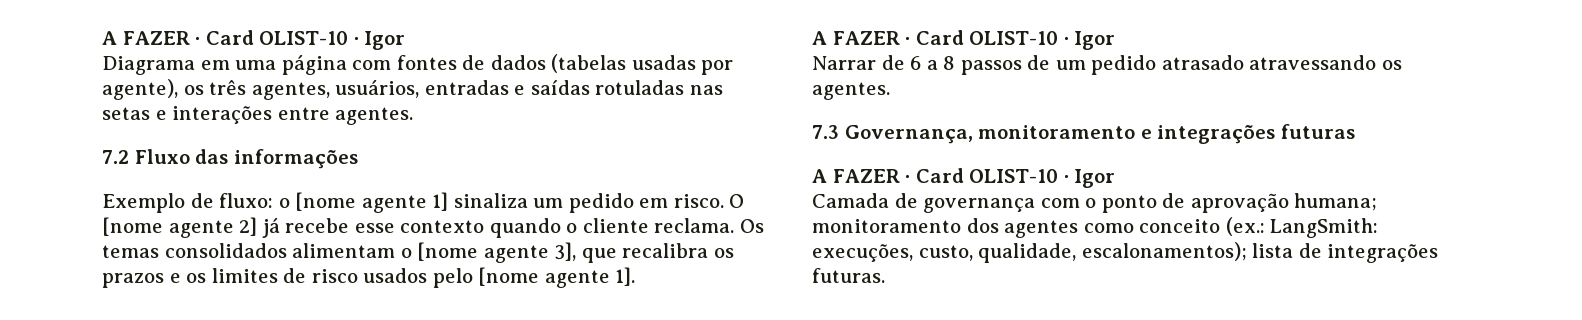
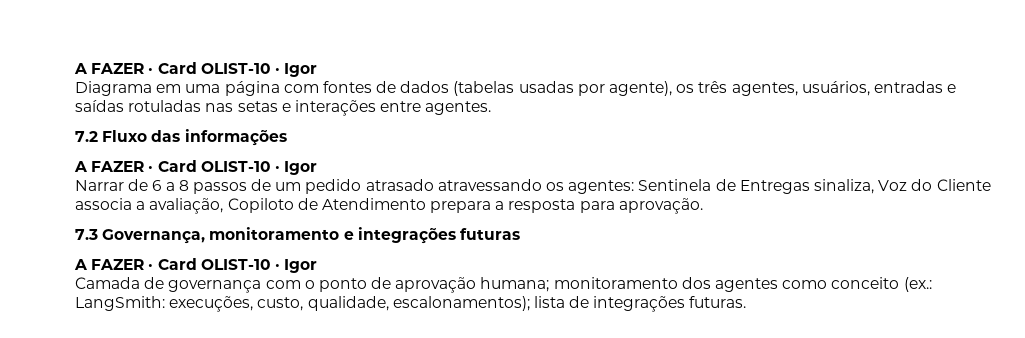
[102,192,745,213] [102,217,764,238] [102,242,734,263] [102,267,636,288] // Exemplo de fluxo: o [nome agente 1] sinaliza um pedido em risco. O [nome agente 2] já recebe esse contexto quando o cliente reclama. Os temas consolidados alimentam o [nome agente 3], que recalibra os prazos e os limites de risco usados pelo [nome agente 1]. -> (287, 137) none
[812,82,890,100] agentes. -> [568,179,991,194] [75,198,703,214] agentes: Sentinela de Entregas sinaliza, Voz do Cliente associa a avaliação, Copiloto de Atendimento prepara a resposta para aprovação.

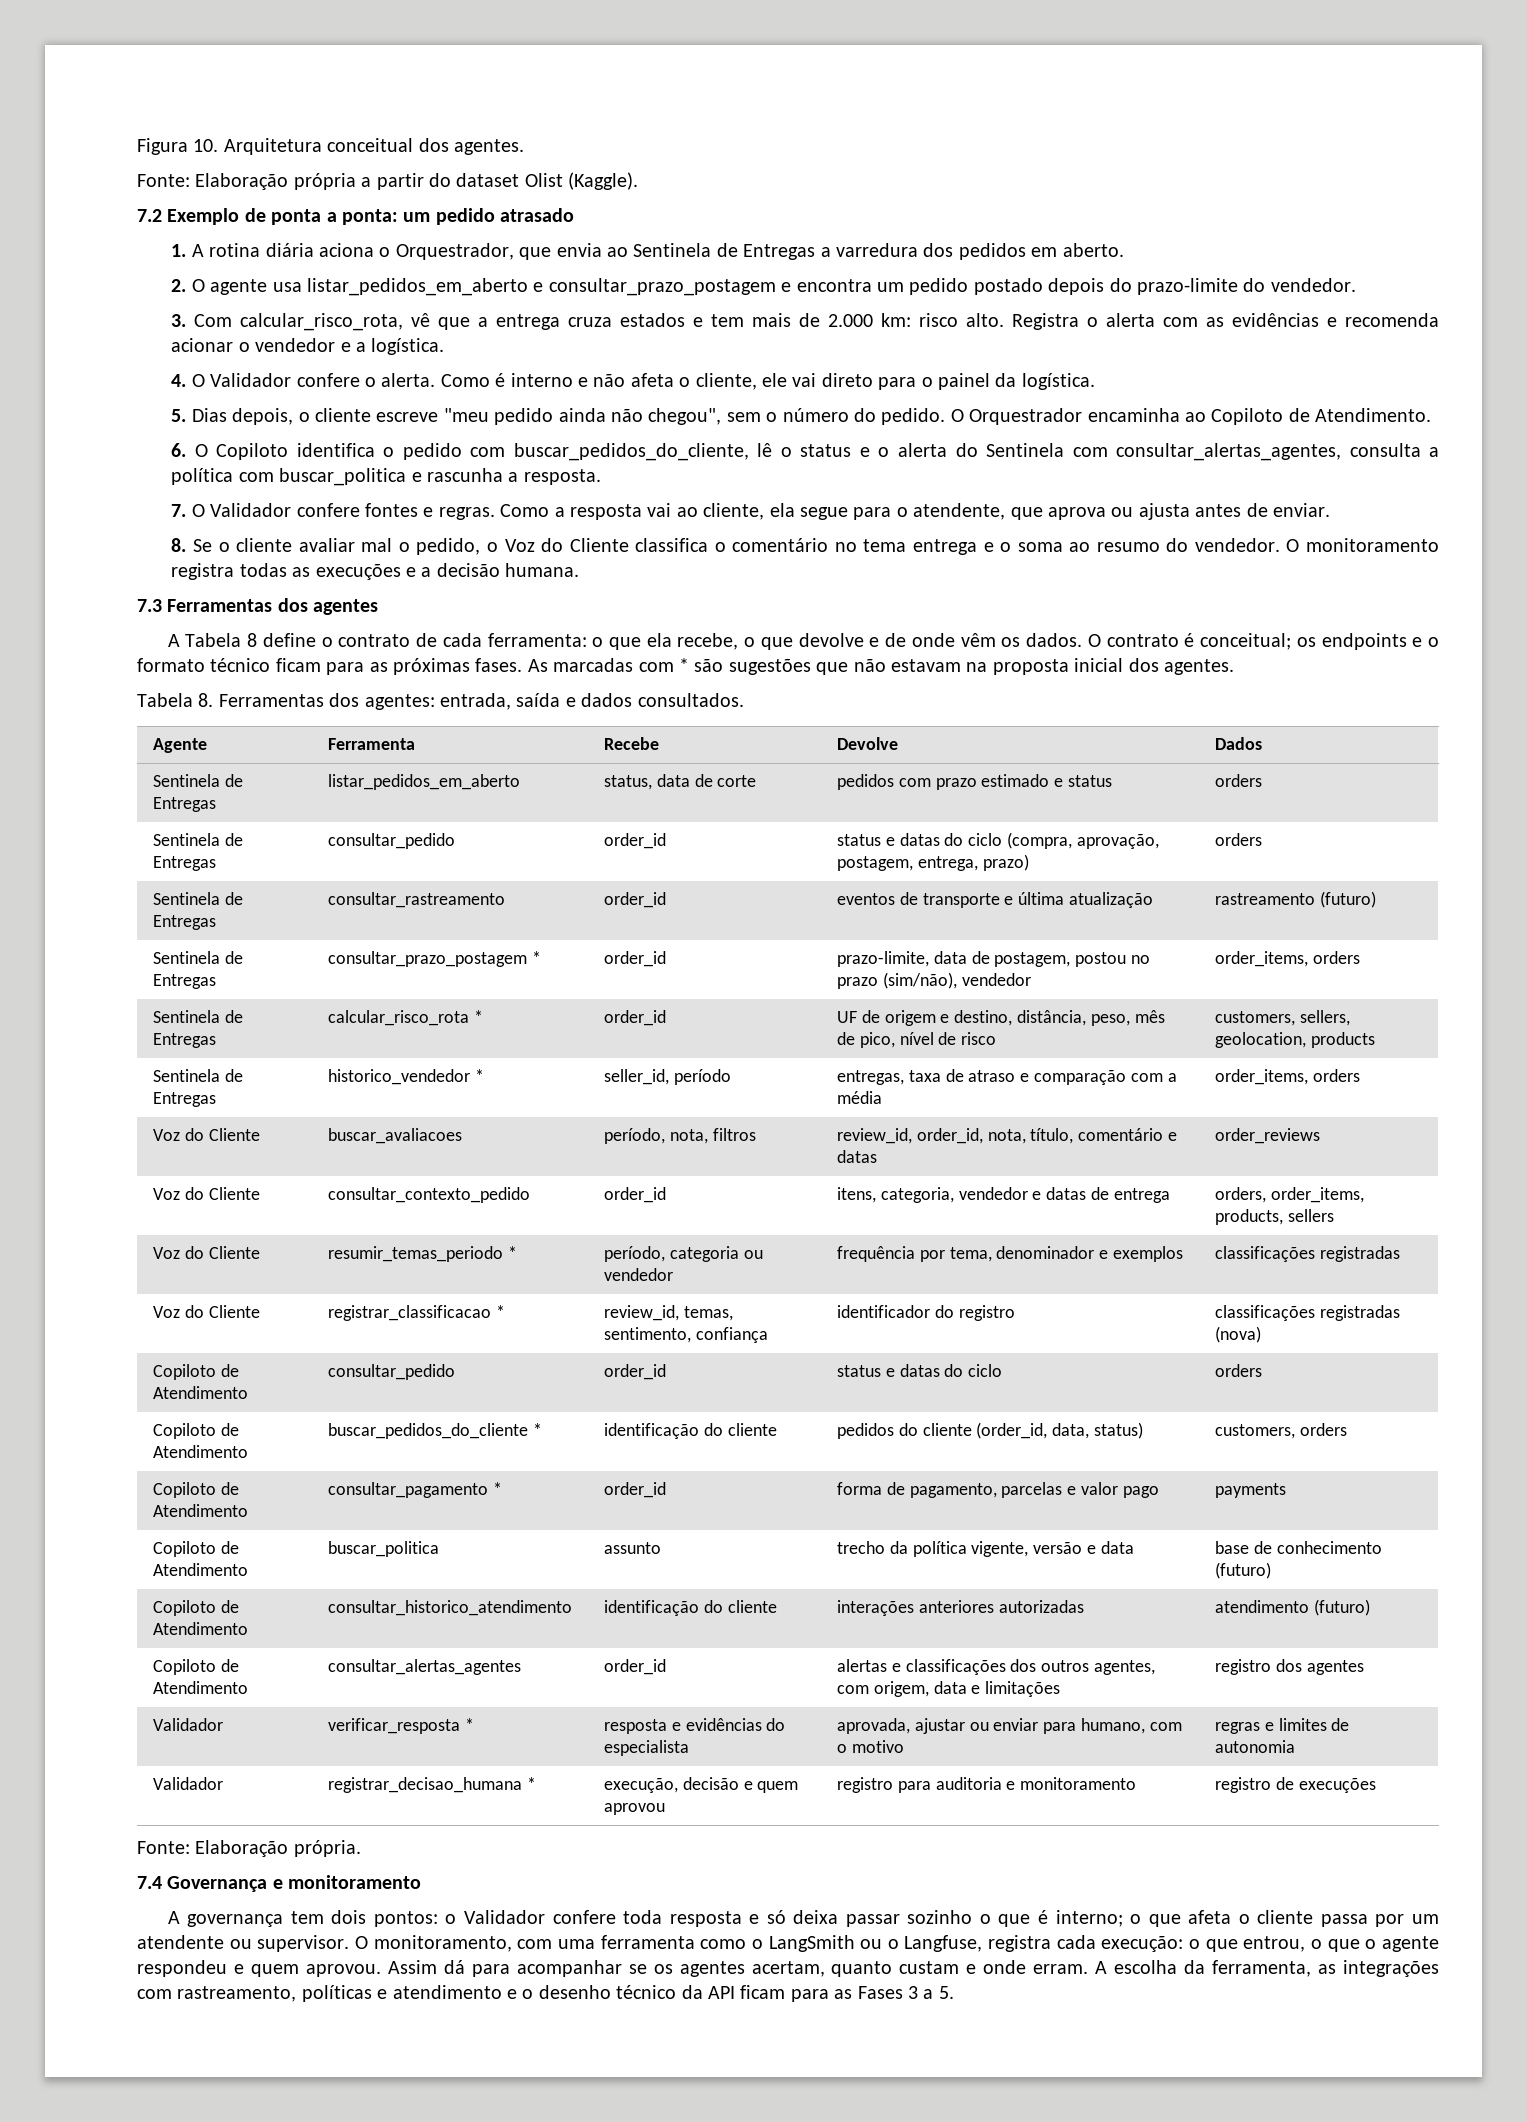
[74,62,318,77] [75,81,957,96] [75,100,492,116] [75,129,287,146] [74,160,318,175] [75,179,991,194] [75,198,703,214] [75,227,520,244] [74,258,318,273] [75,277,932,293] [75,296,747,312] A FAZER · Card OLIST-10 · Igor // Diagrama em uma página com fontes de dados (tabelas usadas por agente), os três agentes, usuários, entradas e saídas rotuladas nas setas e interações entre agentes. // 7.2 Fluxo das informações // A FAZER · Card OLIST-10 · Igor // Narrar de 6 a 8 passos de um pedido atrasado atravessando os agentes: Sentinela de Entregas sinaliza, Voz do Cliente associa a avaliação, Copiloto de Atendimento prepara a resposta para aprovação. // 7.3 Governança, monitoramento e integrações futuras // A FAZER · Card OLIST-10 · Igor // Camada de governança com o ponto de aprovação humana; monitoramento dos agentes como conceito (ex.: LangSmith: execuções, custo, qualidade, escalonamentos); lista de integrações futuras. -> [137,138,524,155] [137,172,639,190] [137,208,575,225] [171,243,1124,260] [171,278,1356,296] [171,313,1439,331] [171,338,445,355] [171,373,1095,390] [171,408,1432,425] [171,443,1439,461] [171,468,601,486] [171,503,1331,520] [171,538,1440,555] [171,563,580,580] [137,598,379,615] [167,633,1439,650] [137,658,1234,675] [137,693,744,710] [152,738,207,753] [327,738,415,750] [603,737,659,750] [836,737,898,750] [1214,737,1262,750] [152,774,243,787] [152,797,216,812] [327,774,520,790] [603,774,757,790] [836,774,1113,790] [1214,774,1262,787] [152,833,243,846] [152,856,216,871] [327,833,455,849] [603,833,666,849] [836,832,1159,849] [836,854,1029,871] [1214,833,1262,846] [152,892,243,905] [152,915,216,930] [327,892,505,908] [603,892,666,908] [836,892,1154,908] [1214,891,1376,908] [152,951,243,964] [152,974,216,989] [327,951,541,967] [603,951,666,967] [836,951,1151,967] [836,972,1031,989] [1214,951,1360,967] [152,1010,243,1023] [152,1033,216,1048] [327,1010,483,1026] [603,1010,666,1026] [836,1010,1165,1026] [836,1032,997,1048] [1214,1010,1350,1026] [1214,1032,1375,1048] [152,1069,243,1082] [152,1092,216,1107] [327,1069,484,1085] [603,1069,731,1085] [836,1069,1177,1085] [836,1091,882,1104] [1214,1069,1360,1085] [152,1128,260,1141] [327,1128,462,1144] [603,1128,756,1144] [836,1128,1178,1144] [836,1150,877,1163] [1214,1128,1320,1144] [152,1187,260,1200] [327,1187,530,1203] [603,1187,666,1203] [836,1187,1170,1203] [1214,1187,1364,1203] [1214,1209,1334,1225] [152,1246,260,1259] [327,1246,517,1262] [603,1246,763,1262] [603,1268,673,1281] [836,1246,1184,1262] [1214,1246,1400,1262] [152,1305,260,1318] [327,1305,505,1321] [603,1305,733,1321] [603,1327,768,1343] [836,1305,1015,1321] [1214,1305,1400,1321] [1214,1326,1261,1343] [152,1364,239,1380] [152,1386,248,1399] [327,1364,455,1380] [603,1364,666,1380] [836,1364,1003,1377] [1214,1364,1262,1377] [152,1423,239,1439] [152,1445,248,1458] [327,1423,542,1439] [603,1423,777,1439] [836,1422,1144,1439] [1214,1423,1347,1439] [152,1482,239,1498] [152,1504,248,1517] [327,1482,502,1498] [603,1482,666,1498] [836,1482,1159,1498] [1214,1483,1286,1498] [152,1541,239,1557] [152,1563,248,1576] [327,1541,439,1557] [603,1542,661,1554] [836,1541,1134,1557] [1214,1541,1382,1554] [1214,1562,1271,1579] [152,1600,239,1616] [152,1622,248,1635] [327,1600,572,1616] [603,1600,777,1616] [836,1600,1084,1616] [1214,1599,1370,1616] [152,1659,239,1675] [152,1681,248,1694] [327,1659,521,1675] [603,1659,666,1675] [836,1659,1156,1675] [836,1681,1061,1697] [1214,1659,1364,1675] [152,1718,223,1731] [327,1718,474,1734] [603,1718,786,1734] [603,1740,689,1756] [836,1718,1182,1734] [836,1740,904,1753] [1214,1718,1350,1734] [1214,1740,1295,1753] [152,1777,223,1790] [327,1777,536,1793] [603,1777,799,1793] [603,1803,665,1815] [836,1777,1137,1793] [1214,1777,1376,1793] [137,1840,361,1857] [137,1875,422,1892] [167,1910,1439,1927] [137,1935,1440,1952] [137,1960,1440,1977] [137,1985,954,2002] Figura 10. Arquitetura conceitual dos agentes. // Fonte: Elaboração própria a partir do dataset Olist (Kaggle). // 7.2 Exemplo de ponta a ponta: um pedido atrasado // 1. A rotina diária aciona o Orquestrador, que envia ao Sentinela de Entregas a varredura dos pedidos em aberto. // 2. O agente usa listar_pedidos_em_aberto e consultar_prazo_postagem e encontra um pedido postado depois do prazo-limite do vendedor. // 3. Com calcular_risco_rota, vê que a entrega cruza estados e tem mais de 2.000 km: risco alto. Registra o alerta com as evidências e recomenda acionar o vendedor e a logística. // 4. O Validador confere o alerta. Como é interno e não afeta o cliente, ele vai direto para o painel da logística. // 5. Dias depois, o cliente escreve "meu pedido ainda não chegou", sem o número do pedido. O Orquestrador encaminha ao Copiloto de Atendimento. // 6. O Copiloto identifica o pedido com buscar_pedidos_do_cliente, lê o status e o alerta do Sentinela com consultar_alertas_agentes, consulta a política com buscar_politica e rascunha a resposta. // 7. O Validador confere fontes e regras. Como a resposta vai ao cliente, ela segue para o atendente, que aprova ou ajusta antes de enviar. // 8. Se o cliente avaliar mal o pedido, o Voz do Cliente classifica o comentário no tema entrega e o soma ao resumo do vendedor. O monitoramento registra todas as execuções e a decisão humana. // 7.3 Ferramentas dos agentes // A Tabela 8 define o contrato de cada ferramenta: o que ela recebe, o que devolve e de onde vêm os dados. O contrato é conceitual; os endpoints e o formato técnico ficam para as próximas fases. As marcadas com * são sugestões que não estavam na proposta inicial dos agentes. // Tabela 8. Ferramentas dos agentes: entrada, saída e dados consultados. // Agente | Ferramenta | Recebe | Devolve | Dados // Sentinela de Entregas | listar_pedidos_em_aberto | status, data de corte | pedidos com prazo estimado e status | orders // Sentinela de Entregas | consultar_pedido | order_id | status e datas do ciclo (compra, aprovação, postagem, entrega, prazo) | orders // Sentinela de Entregas | consultar_rastreamento | order_id | eventos de transporte e última atualização | rastreamento (futuro) // Sentinela de Entregas | consultar_prazo_postagem * | order_id | prazo-limite, data de postagem, postou no prazo (sim/não), vendedor | order_items, orders // Sentinela de Entregas | calcular_risco_rota * | order_id | UF de origem e destino, distância, peso, mês de pico, nível de risco | customers, sellers, geolocation, products // Sentinela de Entregas | historico_vendedor * | seller_id, período | entregas, taxa de atraso e comparação com a média | order_items, orders // Voz do Cliente | buscar_avaliacoes | período, nota, filtros | review_id, order_id, nota, título, comentário e datas | order_reviews // Voz do Cliente | consultar_contexto_pedido | order_id | itens, categoria, vendedor e datas de entrega | orders, order_items, products, sellers // Voz do Cliente | resumir_temas_periodo * | período, categoria ou vendedor | frequência por tema, denominador e exemplos | classificações registradas // Voz do Cliente | registrar_classificacao * | review_id, temas, sentimento, confiança | identificador do registro | classificações registradas (nova) // Copiloto de Atendimento | consultar_pedido | order_id | status e datas do ciclo | orders // Copiloto de Atendimento | buscar_pedidos_do_cliente * | identificação do cliente | pedidos do cliente (order_id, data, status) | customers, orders // Copiloto de Atendimento | consultar_pagamento * | order_id | forma de pagamento, parcelas e valor pago | payments // Copiloto de Atendimento | buscar_politica | assunto | trecho da política vigente, versão e data | base de conhecimento (futuro) // Copiloto de Atendimento | consultar_historico_atendimento | identificação do cliente | interações anteriores autorizadas | atendimento (futuro) // Copiloto de Atendimento | consultar_alertas_agentes | order_id | alertas e classificações dos outros agentes, com origem, data e limitações | registro dos agentes // Validador | verificar_resposta * | resposta e evidências do especialista | aprovada, ajustar ou enviar para humano, com o motivo | regras e limites de autonomia // Validador | registrar_decisao_humana * | execução, decisão e quem aprovou | registro para auditoria e monitoramento | registro de execuções // Fonte: Elaboração própria. // 7.4 Governança e monitoramento // A governança tem dois pontos: o Validador confere toda resposta e só deixa passar sozinho o que é interno; o que afeta o cliente passa por um atendente ou supervisor. O monitoramento, com uma ferramenta como o LangSmith ou o Langfuse, registra cada execução: o que entrou, o que o agente respondeu e quem aprovou. Assim dá para acompanhar se os agentes acertam, quanto custam e onde erram. A escolha da ferramenta, as integrações com rastreamento, políticas e atendimento e o desenho técnico da API ficam para as Fases 3 a 5.

